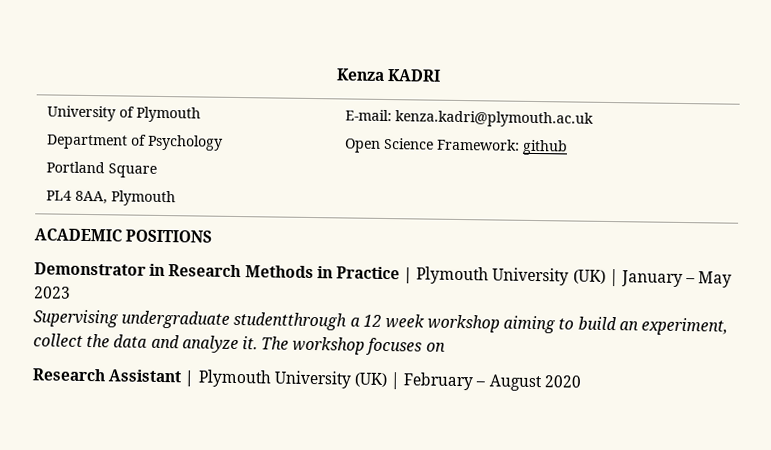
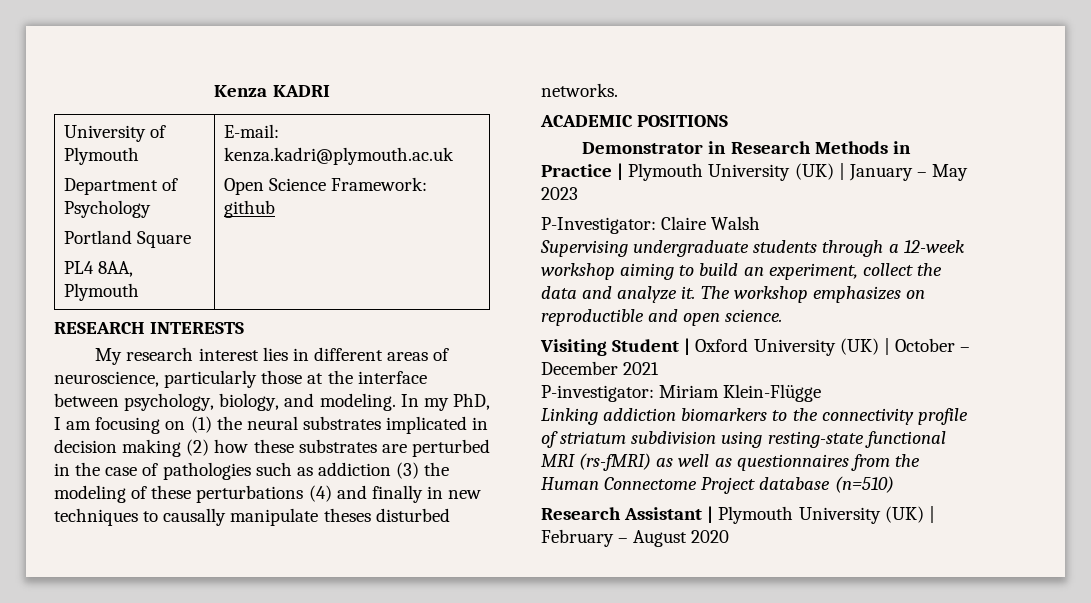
(569, 147) none -> [54,322,245,334] [95,347,450,365] [54,370,427,388] [54,393,490,411] [54,416,489,434] [54,439,490,457] [54,462,450,480] [54,485,482,503] [54,508,450,526] [541,83,618,97] // RESEARCH INTERESTS // My research interest lies in different areas of neuroscience, particularly those at the interface between psychology, biology, and modeling. In my PhD, I am focusing on (1) the neural substrates implicated in decision making (2) how these substrates are perturbed in the case of pathologies such as addiction (3) the modeling of these perturbations (4) and finally in new techniques to causally manipulate theses disturbed networks.
(71, 292) none -> [541,216,761,234] // P-Investigator: Claire Walsh
[233,311,425,331] studentthrough a 12 week -> [753,240,965,257] students through a 12-week
[365,337,446,356] focuses on -> [812,286,925,303] [541,309,783,326] [540,338,971,356] [541,361,660,375] [541,384,822,402] [541,408,968,425] [541,431,946,448] [541,453,920,471] [541,476,894,494] emphasizes on reproductible and open science. // Visiting Student | Oxford University (UK) | October – December 2021 // P-investigator: Miriam Klein-Flügge // Linking addiction biomarkers to the connectivity profile of striatum subdivision using resting-state functional MRI (rs-fMRI) as well as questionnaires from the Human Connectome Project database (n=510)

